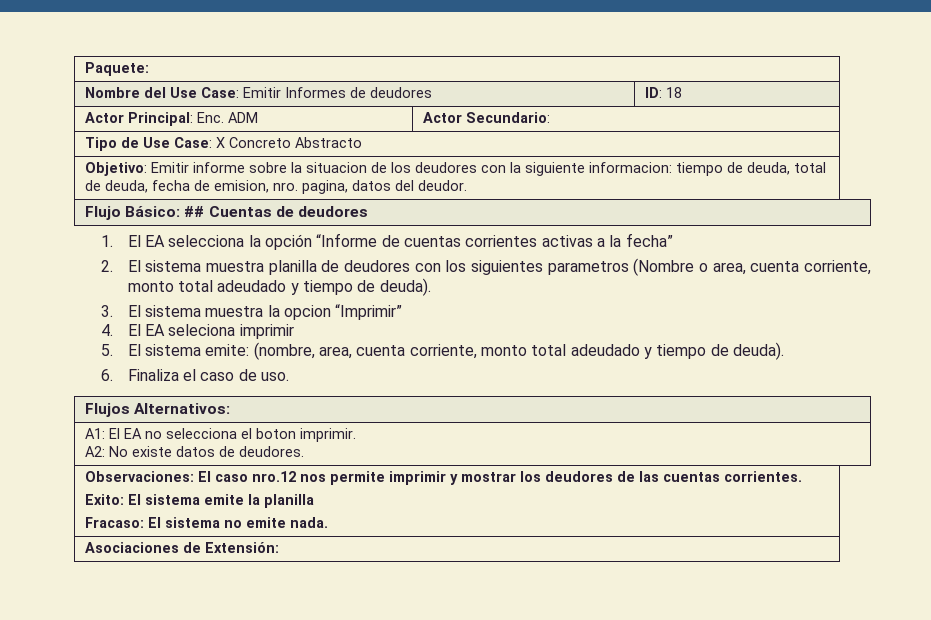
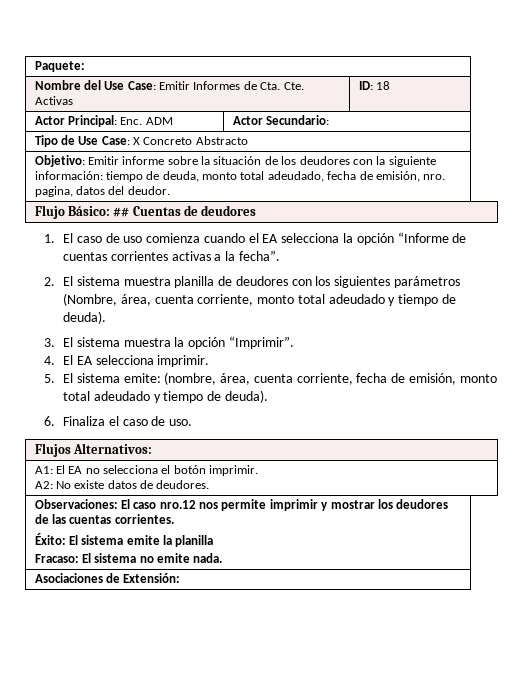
[370,87,433,98] deudores -> [260,82,304,90] [34,96,73,105] Cta. Cte. Activas
[306,162,368,173] situacion -> [213,156,262,165] situación
[589,162,673,173] informacion: -> [34,171,103,180] información:
[794,162,827,173] [85,180,270,193] total de deuda, fecha de emision, -> [202,171,420,182] monto total adeudado, fecha de emisión,
(141, 241) none -> [76,233,259,243] caso de uso comienza cuando el
[625,233,673,247] fecha” -> [238,250,280,261] fecha”.
[547,258,746,276] parametros (Nombre o area, -> [394,276,461,288] [63,293,151,306] parámetros (Nombre, área,
[284,304,403,320] opcion “Imprimir” -> [188,336,294,349] opción “Imprimir”.
[168,324,294,339] seleciona imprimir -> [95,355,210,367] selecciona imprimir.
[319,344,477,359] area, cuenta corriente, -> [220,373,457,385] área, cuenta corriente, fecha de emisión,
[256,428,297,439] boton -> [173,465,206,474] botón
[85,494,125,505] Exito: -> [34,533,66,545] Éxito:

